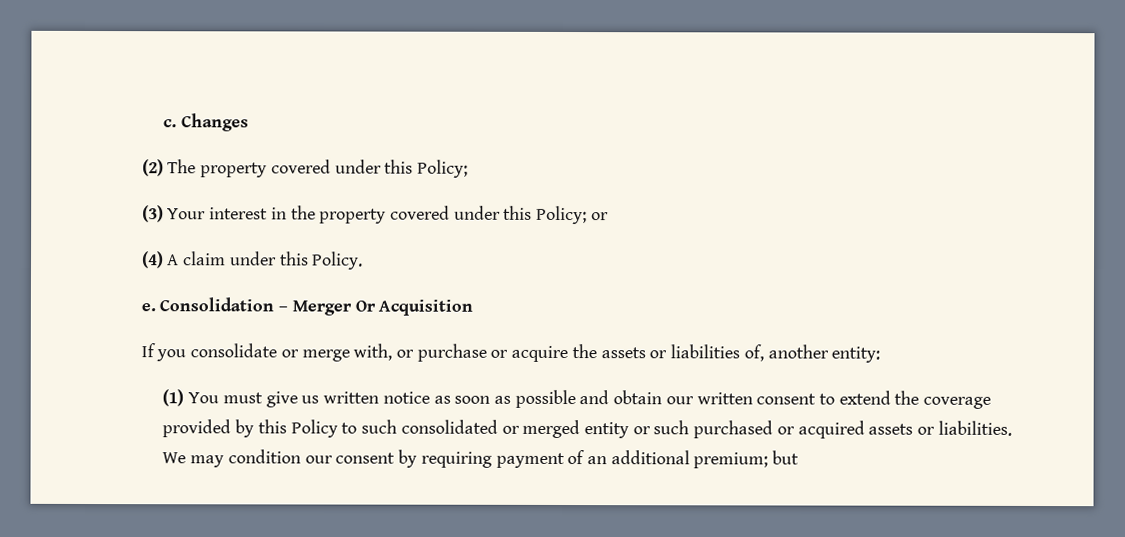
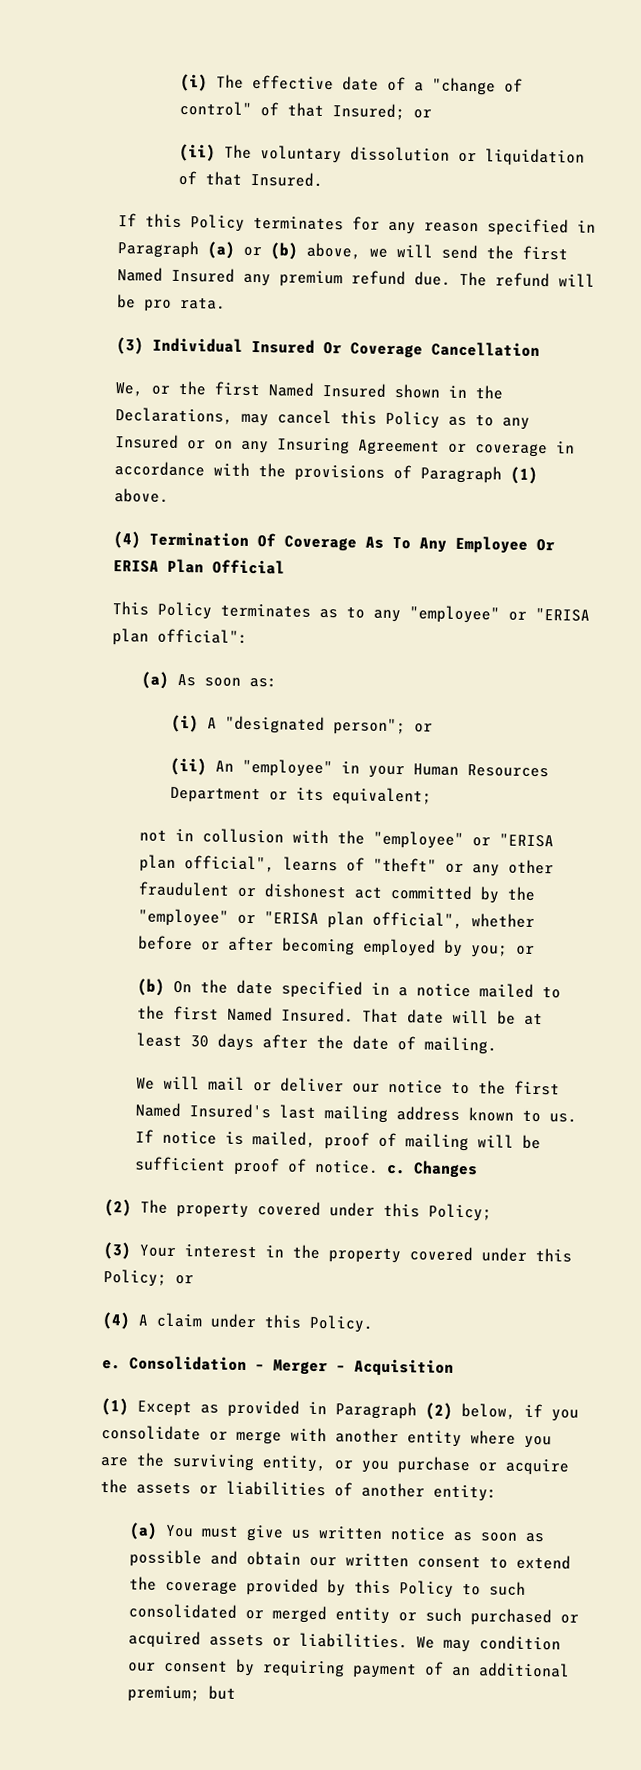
(163, 123) none -> [180,73,524,96] [179,100,433,121] [179,143,586,167] [178,170,324,187] [118,213,597,237] [117,240,569,261] [117,267,596,288] [117,294,227,312] [116,337,541,359] [115,380,504,400] [115,407,531,430] [115,434,576,458] [114,461,539,485] [114,488,170,503] [113,531,556,554] [113,558,286,575] [112,601,591,624] [112,628,249,646] [141,671,278,689] [171,714,434,736] [170,757,550,779] [170,786,433,806] [139,828,555,850] [139,854,555,877] [138,881,536,904] [138,908,536,929] [138,935,536,958] [137,978,562,999] [137,1005,544,1026] [136,1032,498,1055] [136,1075,561,1096] [135,1102,578,1123] [135,1129,542,1152] [134,1156,380,1176] (i) The effective date of a "change of control" of that Insured; or // (ii) The voluntary dissolution or liquidation of that Insured. // If this Policy terminates for any reason specified in Paragraph (a) or (b) above, we will send the first Named Insured any premium refund due. The refund will be pro rata. // (3) Individual Insured Or Coverage Cancellation // We, or the first Named Insured shown in the Declarations, may cancel this Policy as to any Insured or on any Insuring Agreement or coverage in accordance with the provisions of Paragraph (1) above. // (4) Termination Of Coverage As To Any Employee Or ERISA Plan Official // This Policy terminates as to any "employee" or "ERISA plan official": // (a) As soon as: // (i) A "designated person"; or // (ii) An "employee" in your Human Resources Department or its equivalent; // not in collusion with the "employee" or "ERISA plan official", learns of "theft" or any other fraudulent or dishonest act committed by the "employee" or "ERISA plan official", whether before or after becoming employed by you; or // (b) On the date specified in a notice mailed to the first Named Insured. That date will be at least 30 days after the date of mailing. // We will mail or deliver our notice to the first Named Insured's last mailing address known to us. If notice is mailed, proof of mailing will be sufficient proof of notice.
[354,300,376,312] Or -> [336,1365,347,1372] –
[140,343,414,362] If you consolidate or merge with, or -> [101,1397,580,1422] [101,1424,553,1449] [100,1452,390,1474] (1) Except as provided in Paragraph (2) below, if you consolidate or merge with another entity where you are the surviving entity, or you
[743,344,764,362] of, -> [334,1482,354,1497] of
[162,389,185,407] (1) -> [129,1522,159,1540] (a)

